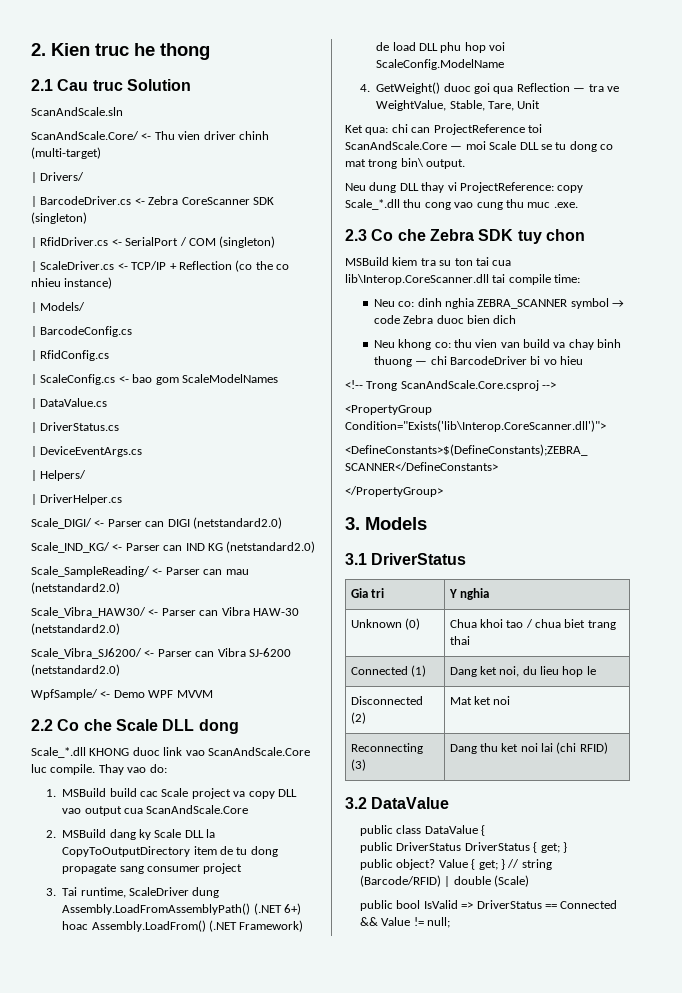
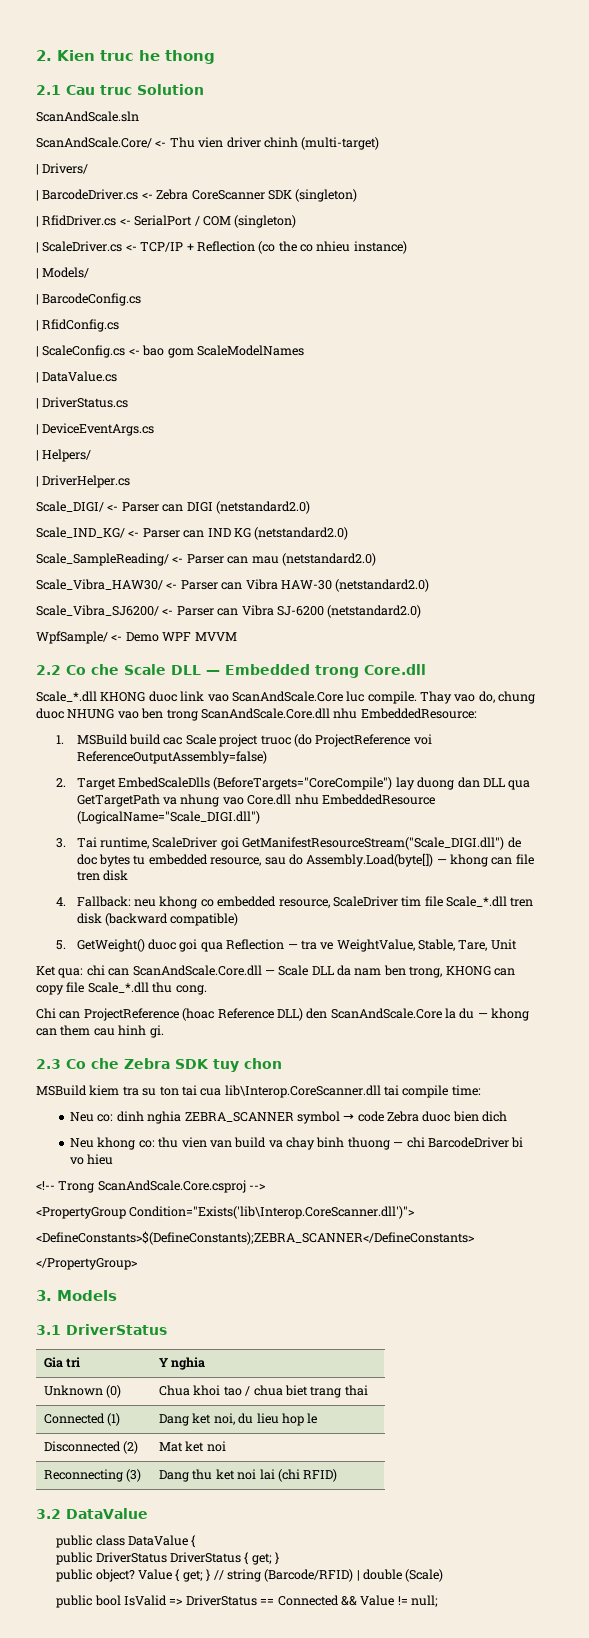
[198,719,239,734] dong -> [206,664,426,678] — Embedded trong Core.dll
[149,764,167,773] do: -> [478,691,536,704] [36,708,477,721] do, chung duoc NHUNG vao ben trong ScanAndScale.Core.dll nhu EmbeddedResource:
[233,789,297,799] [62,805,249,816] [46,829,216,840] [62,846,278,857] [62,863,243,874] [46,887,220,898] [62,903,302,915] [62,920,304,932] [376,42,506,53] [376,59,505,70] [360,84,371,92] va copy DLL vao output cua ScanAndScale.Core // 2. MSBuild dang ky Scale DLL la CopyToOutputDirectory item de tu dong propagate sang consumer project // 3. Tai runtime, ScaleDriver dung Assembly.LoadFromAssemblyPath() (.NET 6+) hoac Assembly.LoadFrom() (.NET Framework) de load DLL phu hop voi ScaleConfig.ModelName // 4. -> [260,734,432,747] [76,751,267,764] [56,777,531,790] [76,794,435,807] [76,811,260,824] [56,837,521,850] [76,853,534,867] [76,870,129,881] [56,896,534,909] [76,913,239,926] [56,940,67,950] truoc (do ProjectReference voi ReferenceOutputAssembly=false) // 2. Target EmbedScaleDlls (BeforeTargets="CoreCompile") lay duong dan DLL qua GetTargetPath va nhung vao Core.dll nhu EmbeddedResource (LogicalName="Scale_DIGI.dll") // 3. Tai runtime, ScaleDriver goi GetManifestResourceStream("Scale_DIGI.dll") de doc bytes tu embedded resource, sau do Assembly.Load(byte[]) — khong can file tren disk // 4. Fallback: neu khong co embedded resource, ScaleDriver tim file Scale_*.dll tren disk (backward compatible) // 5.
[433,124,542,135] [345,141,613,152] [345,158,466,169] [345,182,584,193] [345,199,578,210] ProjectReference toi ScanAndScale.Core — moi Scale DLL se tu dong co mat trong bin\ output. // Neu dung DLL thay vi ProjectReference: copy Scale_*.dll thu cong vao cung thu muc .exe. -> [132,965,515,978] [36,982,207,995] [36,1008,530,1021] [36,1025,164,1038] ScanAndScale.Core.dll — Scale DLL da nam ben trong, KHONG can copy file Scale_*.dll thu cong. // Chi can ProjectReference (hoac Reference DLL) den ScanAndScale.Core la du — khong can them cau hinh gi.

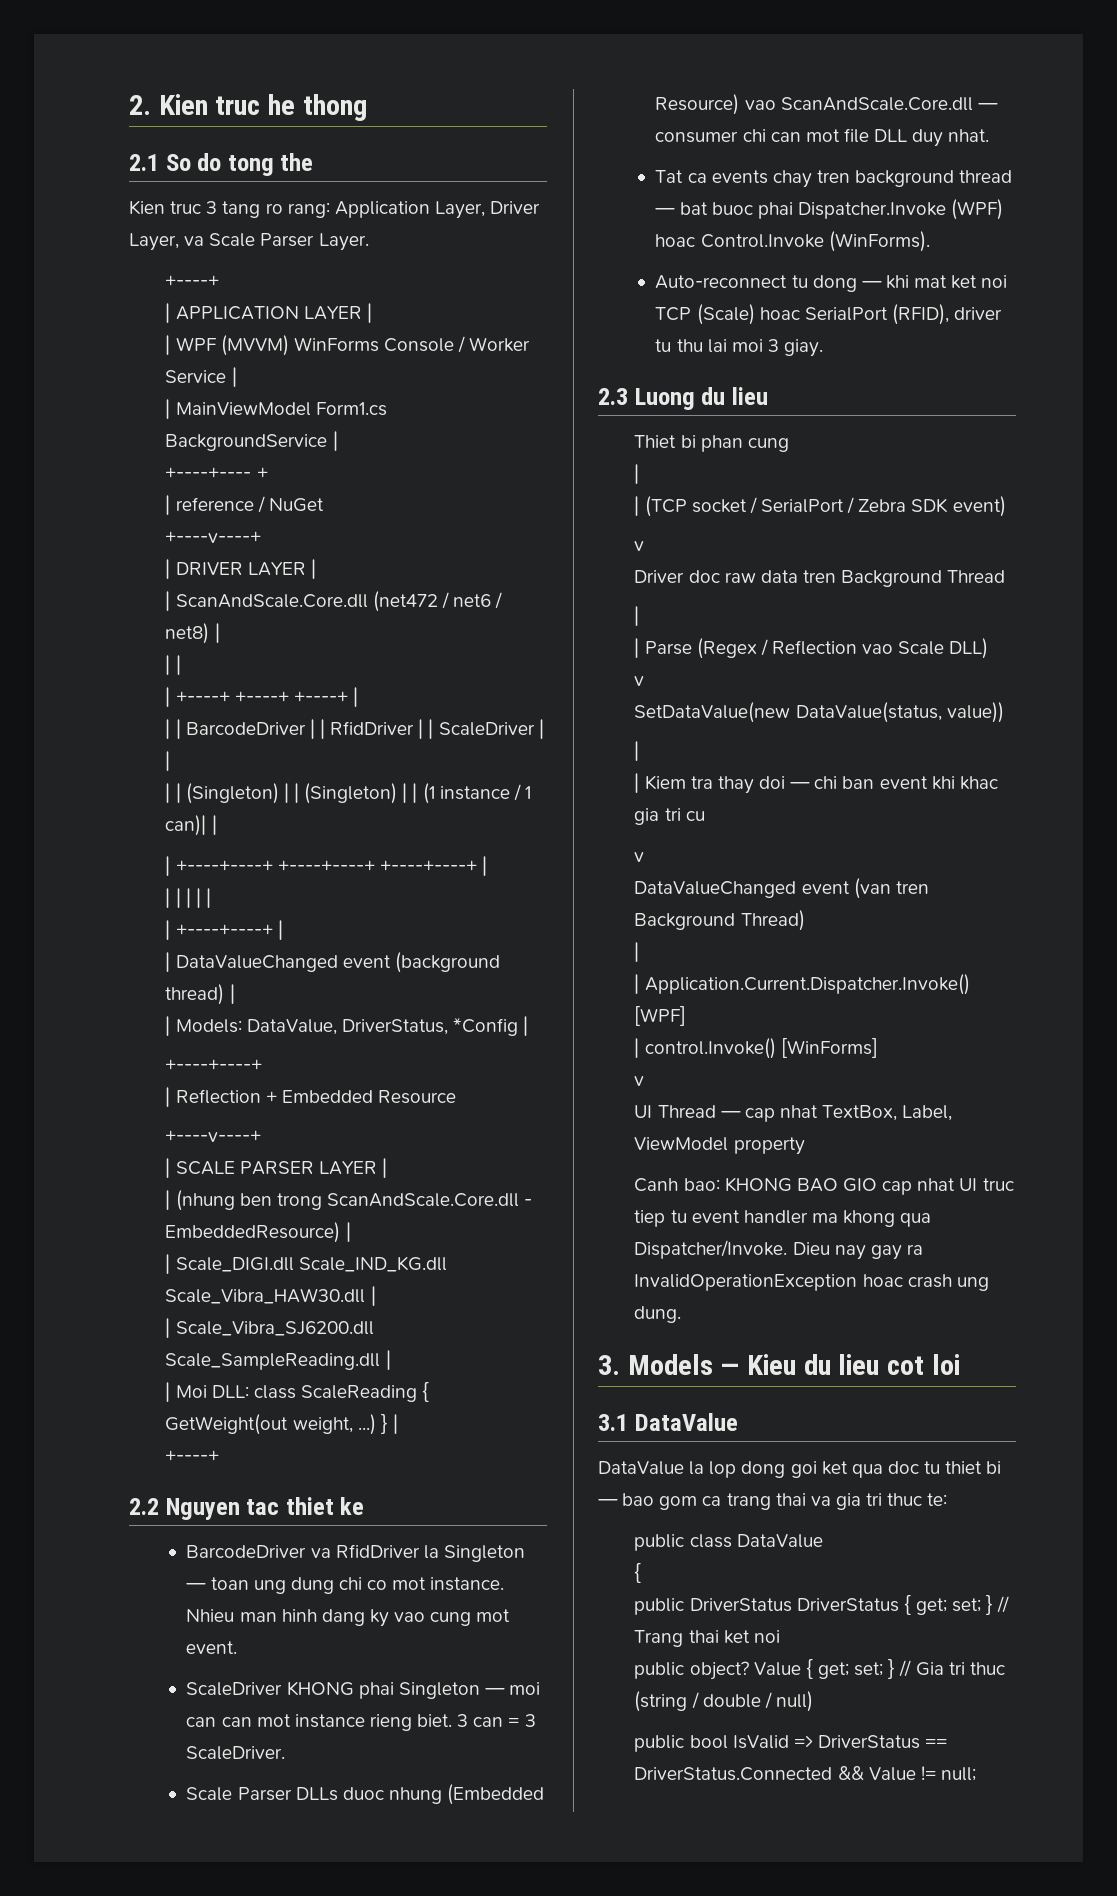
[66,84,204,95] [36,111,139,122] [36,137,380,150] [36,163,89,175] [36,189,358,202] [36,215,297,228] [36,241,407,254] [36,267,90,279] [36,293,142,306] [36,319,120,332] [36,345,304,358] [36,371,118,383] [36,397,129,409] [36,423,155,436] [36,449,92,462] [36,475,131,488] [36,501,310,514] [36,527,349,540] [36,553,376,566] [36,579,430,592] [36,605,422,618] [36,631,237,644] [36,664,426,678] [36,691,536,704] [36,708,477,721] [56,734,432,747] [76,751,267,764] [56,777,531,790] [76,794,435,807] [76,811,260,824] [56,837,521,850] [76,853,534,867] [76,870,129,881] [56,896,534,909] [76,913,239,926] [56,939,517,952] [36,965,515,978] [36,982,207,995] [36,1008,530,1021] [36,1025,164,1038] [36,1058,282,1072] [36,1085,481,1098] [70,1111,508,1124] [70,1137,524,1150] [70,1154,114,1165] [36,1180,266,1193] [36,1206,415,1219] [36,1231,474,1245] [36,1258,137,1270] [36,1290,117,1301] [36,1324,167,1335] [44,1357,81,1368] [159,1357,206,1370] [44,1385,122,1398] [159,1385,368,1398] [44,1413,121,1426] [159,1413,318,1426] [44,1441,139,1454] [159,1441,226,1452] [44,1469,142,1482] [159,1469,338,1482] [36,1508,148,1519] Cau truc Solution // ScanAndScale.sln // ScanAndScale.Core/ <- Thu vien driver chinh (multi-target) // | Drivers/ // | BarcodeDriver.cs <- Zebra CoreScanner SDK (singleton) // | RfidDriver.cs <- SerialPort / COM (singleton) // | ScaleDriver.cs <- TCP/IP + Reflection (co the co nhieu instance) // | Models/ // | BarcodeConfig.cs // | RfidConfig.cs // | ScaleConfig.cs <- bao gom ScaleModelNames // | DataValue.cs // | DriverStatus.cs // | DeviceEventArgs.cs // | Helpers/ // | DriverHelper.cs // Scale_DIGI/ <- Parser can DIGI (netstandard2.0) // Scale_IND_KG/ <- Parser can IND KG (netstandard2.0) // Scale_SampleReading/ <- Parser can mau (netstandard2.0) // Scale_Vibra_HAW30/ <- Parser can Vibra HAW-30 (netstandard2.0) // Scale_Vibra_SJ6200/ <- Parser can Vibra SJ-6200 (netstandard2.0) // WpfSample/ <- Demo WPF MVVM // 2.2 Co che Scale DLL — Embedded trong Core.dll // Scale_*.dll KHONG duoc link vao ScanAndScale.Core luc compile. Thay vao do, chung duoc NHUNG vao ben trong ScanAndScale.Core.dll nhu EmbeddedResource: // 1. MSBuild build cac Scale project truoc (do ProjectReference voi ReferenceOutputAssembly=false) // 2. Target EmbedScaleDlls (BeforeTargets="CoreCompile") lay duong dan DLL qua GetTargetPath va nhung vao Core.dll nhu EmbeddedResource (LogicalName="Scale_DIGI.dll") // 3. Tai runtime, ScaleDriver goi GetManifestResourceStream("Scale_DIGI.dll") de doc bytes tu embedded resource, sau do Assembly.Load(byte[]) — khong can file tren disk // 4. Fallback: neu khong co embedded resource, ScaleDriver tim file Scale_*.dll tren disk (backward compatible) // 5. GetWeight() duoc goi qua Reflection — tra ve WeightValue, Stable, Tare, Unit // Ket qua: chi can ScanAndScale.Core.dll — Scale DLL da nam ben trong, KHONG can copy file Scale_*.dll thu cong. // Chi can ProjectReference (hoac Reference DLL) den ScanAndScale.Core la du — khong can them cau hinh gi. // 2.3 Co che Zebra SDK tuy chon // MSBuild kiem tra su ton tai cua lib\Interop.CoreScanner.dll tai compile time: // Neu co: dinh nghia ZEBRA_SCANNER symbol → code Zebra duoc bien dich // Neu khong co: thu vien van build va chay binh thuong — chi BarcodeDriver bi vo hieu // <!-- Trong ScanAndScale.Core.csproj --> // <PropertyGroup Condition="Exists('lib\Interop.CoreScanner.dll')"> // <DefineConstants>$(DefineConstants);ZEBRA_SCANNER</DefineConstants> // </PropertyGroup> // 3. Models // 3.1 DriverStatus // Gia tri | Y nghia // Unknown (0) | Chua khoi tao / chua biet trang thai // Connected (1) | Dang ket noi, du lieu hop le // Disconnected (2) | Mat ket noi // Reconnecting (3) | Dang thu ket noi lai (chi RFID) // 3.2 DataValue -> [165,153,314,176] [129,200,541,219] [129,233,369,251] [165,275,220,287] [165,303,372,323] [165,335,531,356] [165,367,237,387] [165,399,387,419] [165,431,338,451] [165,467,268,479] [165,495,324,515] [165,531,262,543] [165,559,316,579] [165,591,503,612] [165,623,220,644] [165,655,181,675] [165,687,358,707] [165,719,544,739] [165,751,171,771] [165,783,531,804] [165,815,217,836] [165,856,487,876] [165,888,211,908] [165,920,283,940] [165,952,500,973] [165,984,235,1005] [165,1016,529,1036] [165,1059,263,1071] [165,1087,456,1107] [165,1130,262,1142] [165,1158,387,1178] [165,1190,533,1211] [165,1222,351,1243] [165,1254,447,1274] [165,1286,376,1306] [165,1318,374,1338] [165,1350,391,1370] [165,1382,430,1402] [165,1414,398,1435] [165,1450,220,1462] [129,1497,365,1520] [186,1544,525,1562] [186,1577,505,1594] [186,1609,511,1627] [186,1641,238,1654] [186,1681,541,1699] [186,1714,536,1731] [186,1746,286,1760] [186,1784,545,1805] [655,94,998,115] [655,128,990,147] [655,170,1013,188] [655,199,1004,220] [655,231,930,252] [655,275,1008,292] [655,304,1003,325] [655,339,824,357] [598,387,768,410] [634,435,789,452] [634,464,640,484] [634,496,1006,517] [634,541,645,551] [634,570,1006,587] [634,606,640,626] [634,638,989,659] [634,676,645,686] [634,702,1004,723] [634,741,640,761] [634,773,998,794] [634,808,705,825] [634,852,645,862] [634,878,929,899] [634,910,805,931] [634,942,640,962] [634,974,970,995] [634,1006,687,1026] [634,1038,878,1059] [634,1076,645,1086] [634,1105,953,1122] [634,1137,805,1155] [634,1177,1014,1195] [634,1210,932,1227] [634,1240,923,1260] [634,1274,989,1291] [634,1306,682,1323] [598,1354,960,1375] [598,1413,738,1431] [598,1461,1002,1478] [598,1493,948,1510] So do tong the // Kien truc 3 tang ro rang: Application Layer, Driver Layer, va Scale Parser Layer. // +----+ // | APPLICATION LAYER | // | WPF (MVVM) WinForms Console / Worker Service | // | MainViewModel Form1.cs BackgroundService | // +----+---- + // | reference / NuGet // +----v----+ // | DRIVER LAYER | // | ScanAndScale.Core.dll (net472 / net6 / net8) | // | | // | +----+ +----+ +----+ | // | | BarcodeDriver | | RfidDriver | | ScaleDriver | | // | | (Singleton) | | (Singleton) | | (1 instance / 1 can)| | // | +----+----+ +----+----+ +----+----+ | // | | | | | // | +----+----+ | // | DataValueChanged event (background thread) | // | Models: DataValue, DriverStatus, *Config | // +----+----+ // | Reflection + Embedded Resource // +----v----+ // | SCALE PARSER LAYER | // | (nhung ben trong ScanAndScale.Core.dll - EmbeddedResource) | // | Scale_DIGI.dll Scale_IND_KG.dll Scale_Vibra_HAW30.dll | // | Scale_Vibra_SJ6200.dll Scale_SampleReading.dll | // | Moi DLL: class ScaleReading { GetWeight(out weight, ...) } | // +----+ // 2.2 Nguyen tac thiet ke // BarcodeDriver va RfidDriver la Singleton — toan ung dung chi co mot instance. Nhieu man hinh dang ky vao cung mot event. // ScaleDriver KHONG phai Singleton — moi can can mot instance rieng biet. 3 can = 3 ScaleDriver. // Scale Parser DLLs duoc nhung (Embedded Resource) vao ScanAndScale.Core.dll — consumer chi can mot file DLL duy nhat. // Tat ca events chay tren background thread — bat buoc phai Dispatcher.Invoke (WPF) hoac Control.Invoke (WinForms). // Auto-reconnect tu dong — khi mat ket noi TCP (Scale) hoac SerialPort (RFID), driver tu thu lai moi 3 giay. // 2.3 Luong du lieu // Thiet bi phan cung // | // | (TCP socket / SerialPort / Zebra SDK event) // v // Driver doc raw data tren Background Thread // | // | Parse (Regex / Reflection vao Scale DLL) // v // SetDataValue(new DataValue(status, value)) // | // | Kiem tra thay doi — chi ban event khi khac gia tri cu // v // DataValueChanged event (van tren Background Thread) // | // | Application.Current.Dispatcher.Invoke() [WPF] // | control.Invoke() [WinForms] // v // UI Thread — cap nhat TextBox, Label, ViewModel property // Canh bao: KHONG BAO GIO cap nhat UI truc tiep tu event handler ma khong qua Dispatcher/Invoke. Dieu nay gay ra InvalidOperationException hoac crash ung dung. // 3. Models — Kieu du lieu cot loi // 3.1 DataValue // DataValue la lop dong goi ket qua doc tu thiet bi — bao gom ca trang thai va gia tri thuc te:
(189, 1540) none -> (823, 1541) //
[275,1552,280,1565] } -> [952,1595,1010,1615] [634,1630,780,1647] set; } // Trang thai ket noi
[206,1569,444,1582] } // string (Barcode/RFID) | double (Scale) -> [854,1659,1005,1679] [634,1691,813,1712] set; } // Gia tri thuc (string / double / null)
[277,1595,339,1606] Connected -> [634,1767,833,1781] DriverStatus.Connected

